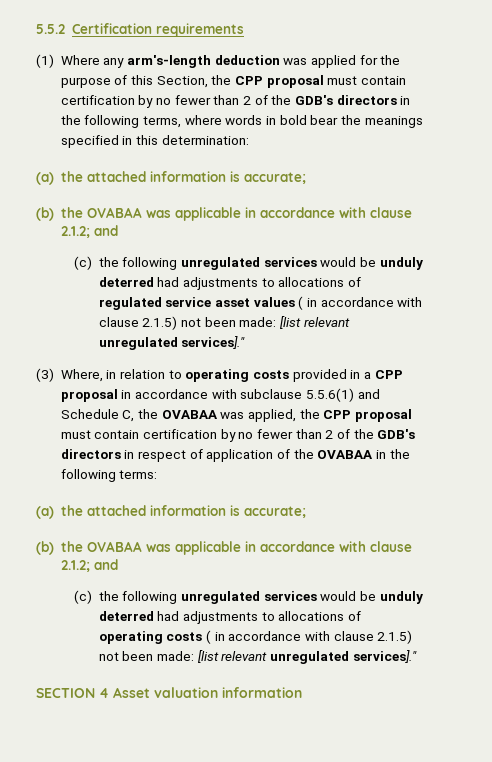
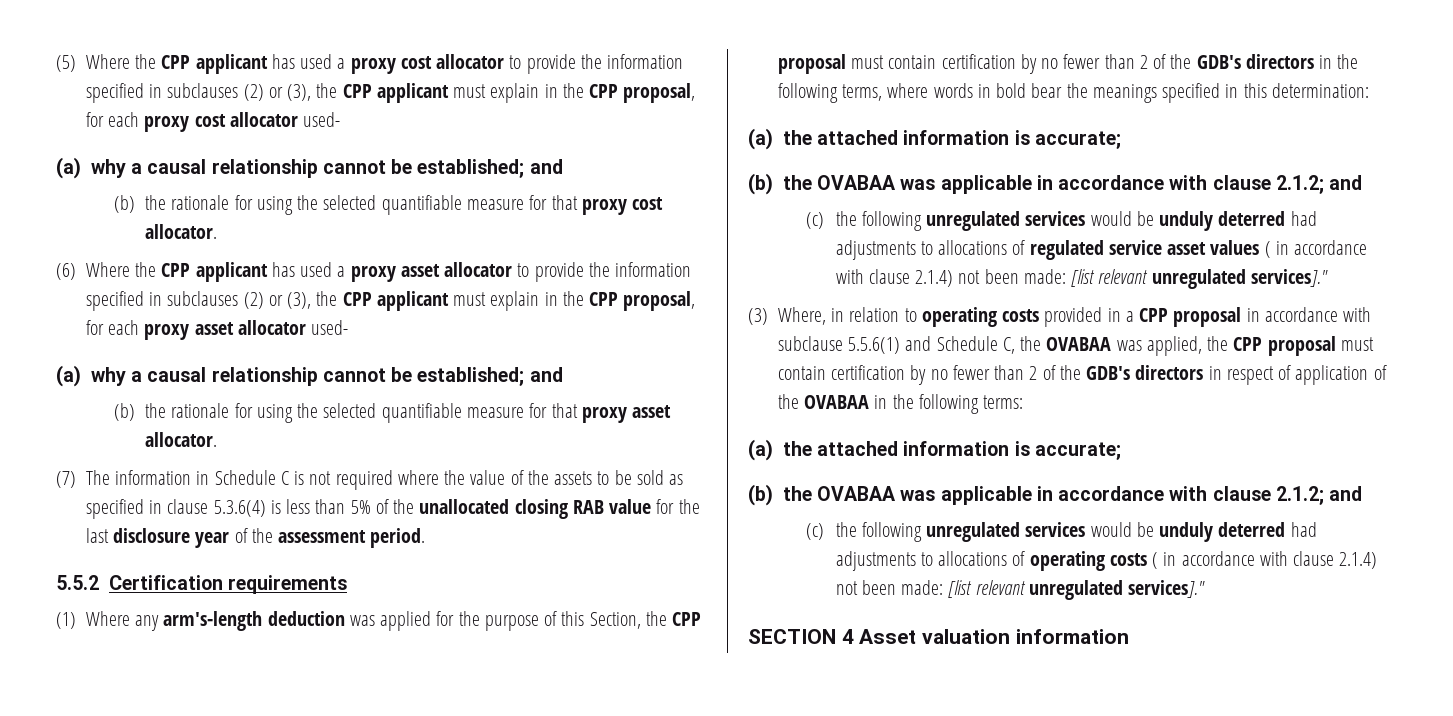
(36, 29) none -> [56,54,684,74] [85,83,696,103] [85,112,341,132] [56,157,563,179] [114,195,664,215] [145,224,218,239] [56,262,692,282] [85,291,696,311] [85,320,349,340] [56,365,563,387] [114,403,672,423] [145,432,218,447] [56,470,684,490] [85,499,700,519] [85,528,426,548] (5) Where the CPP applicant has used a proxy cost allocator to provide the information specified in subclauses (2) or (3), the CPP applicant must explain in the CPP proposal, for each proxy cost allocator used- // (a) why a causal relationship cannot be established; and // (b) the rationale for using the selected quantifiable measure for that proxy cost allocator. // (6) Where the CPP applicant has used a proxy asset allocator to provide the information specified in subclauses (2) or (3), the CPP applicant must explain in the CPP proposal, for each proxy asset allocator used- // (a) why a causal relationship cannot be established; and // (b) the rationale for using the selected quantifiable measure for that proxy asset allocator. // (7) The information in Schedule C is not required where the value of the assets to be sold as specified in clause 5.3.6(4) is less than 5% of the unallocated closing RAB value for the last disclosure year of the assessment period. //
[142,316,178,330] 2.1.5) -> [915,270,954,287] 2.1.4)
[377,630,413,644] 2.1.5) -> [1339,552,1378,569] 2.1.4)

